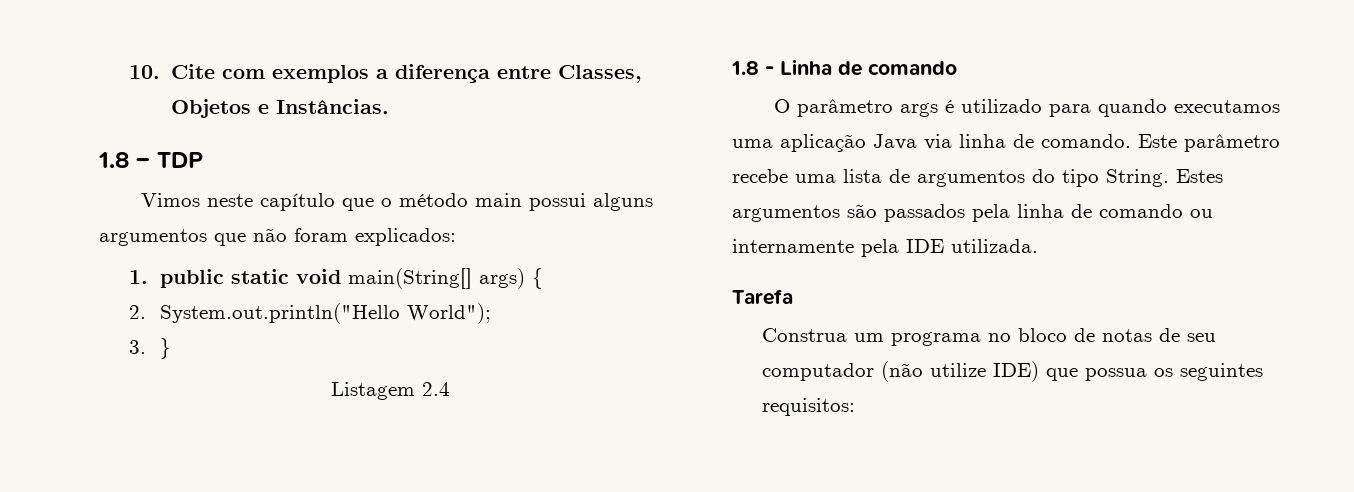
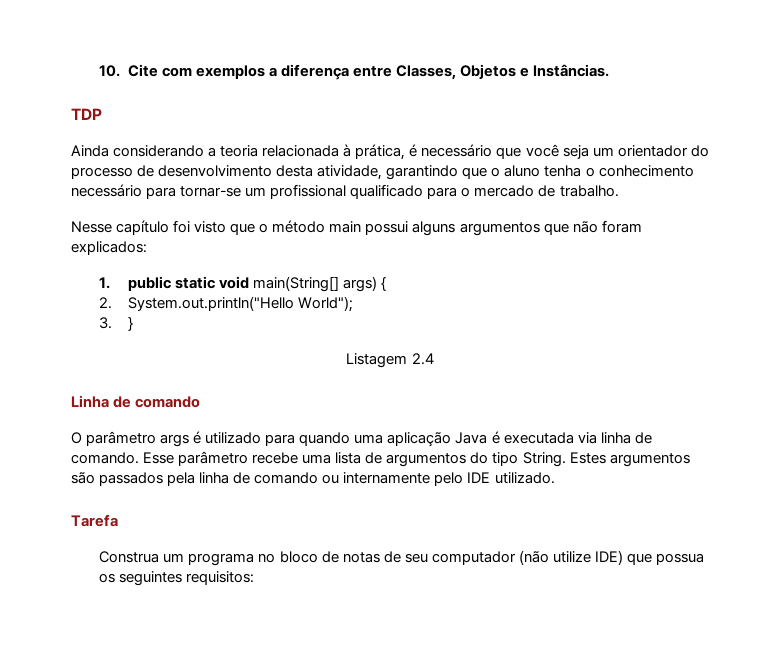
[98,152,150,168] 1.8 – -> (610, 70) none
[140,193,335,211] Vimos neste capítulo -> [71,144,709,160] [71,165,694,180] [71,184,619,199] [71,220,227,235] Ainda considerando a teoria relacionada à prática, é necessário que você seja um orientador do processo de desenvolvimento desta atividade, garantindo que o aluno tenha o conhecimento necessário para tornar-se um profissional qualificado para o mercado de trabalho. // Nesse capítulo foi visto
[731,61,774,75] 1.8 - -> (434, 359) none
[1173,100,1280,113] executamos -> (351, 439) none
(917, 142) none -> [491,431,574,444] é executada
[1138,134,1177,148] Este -> [143,452,175,464] Esse
[861,239,1038,257] pela IDE utilizada. -> [434,472,555,486] pelo IDE utilizado.

